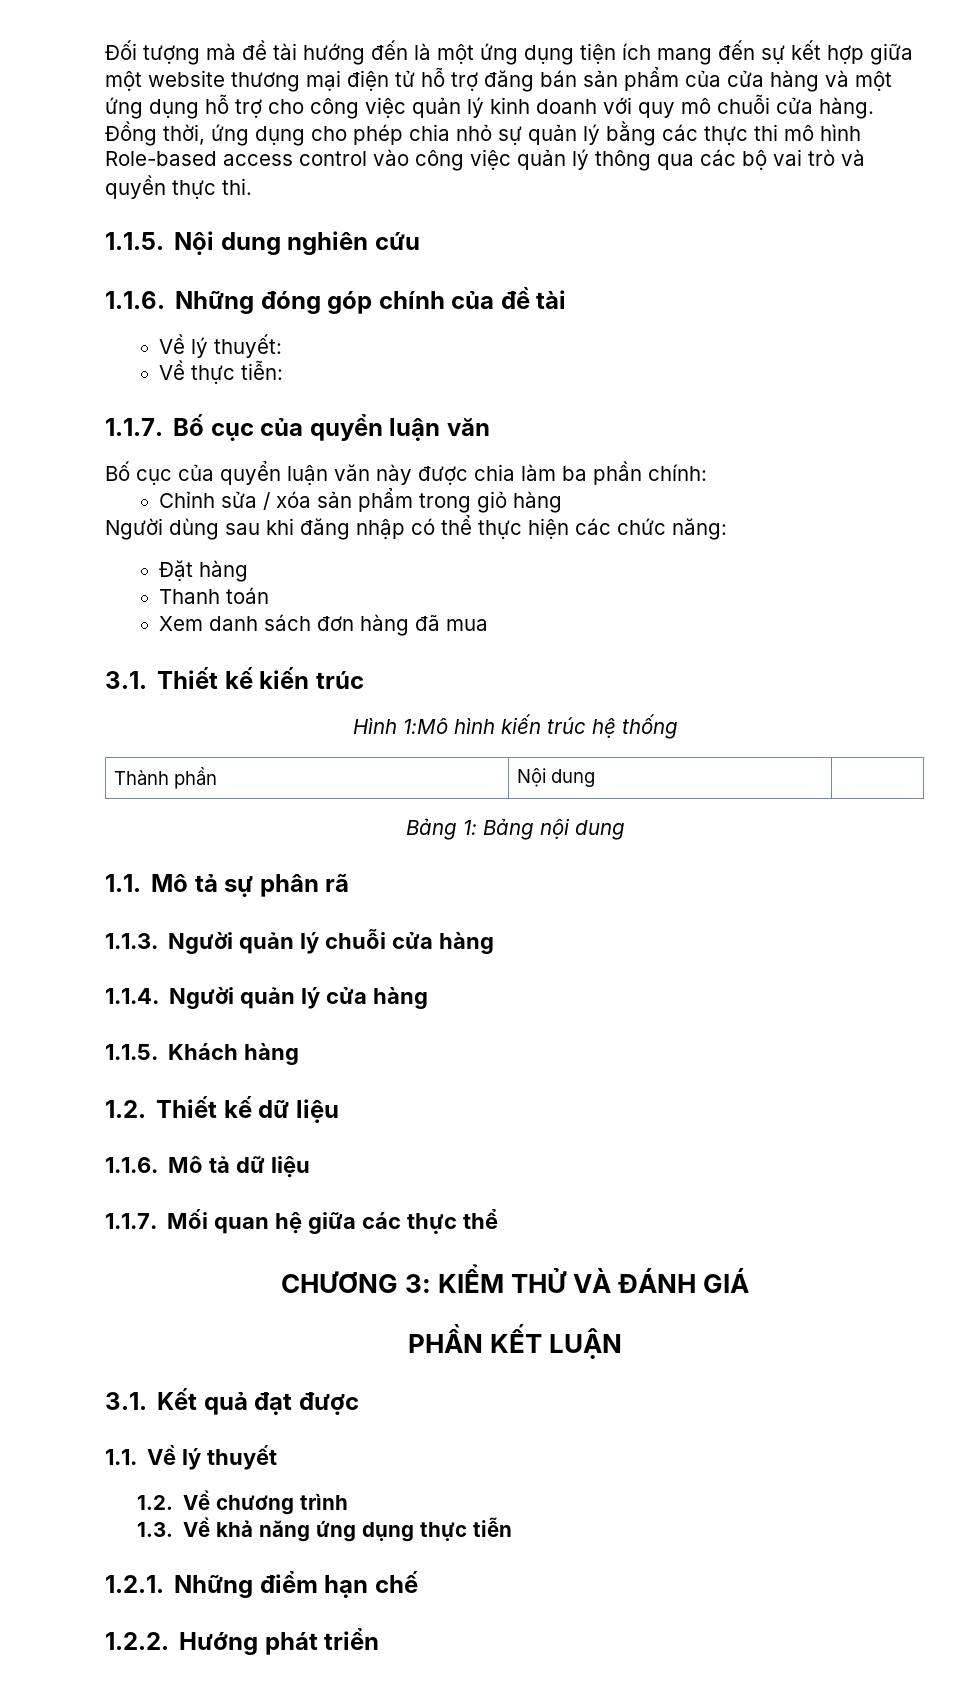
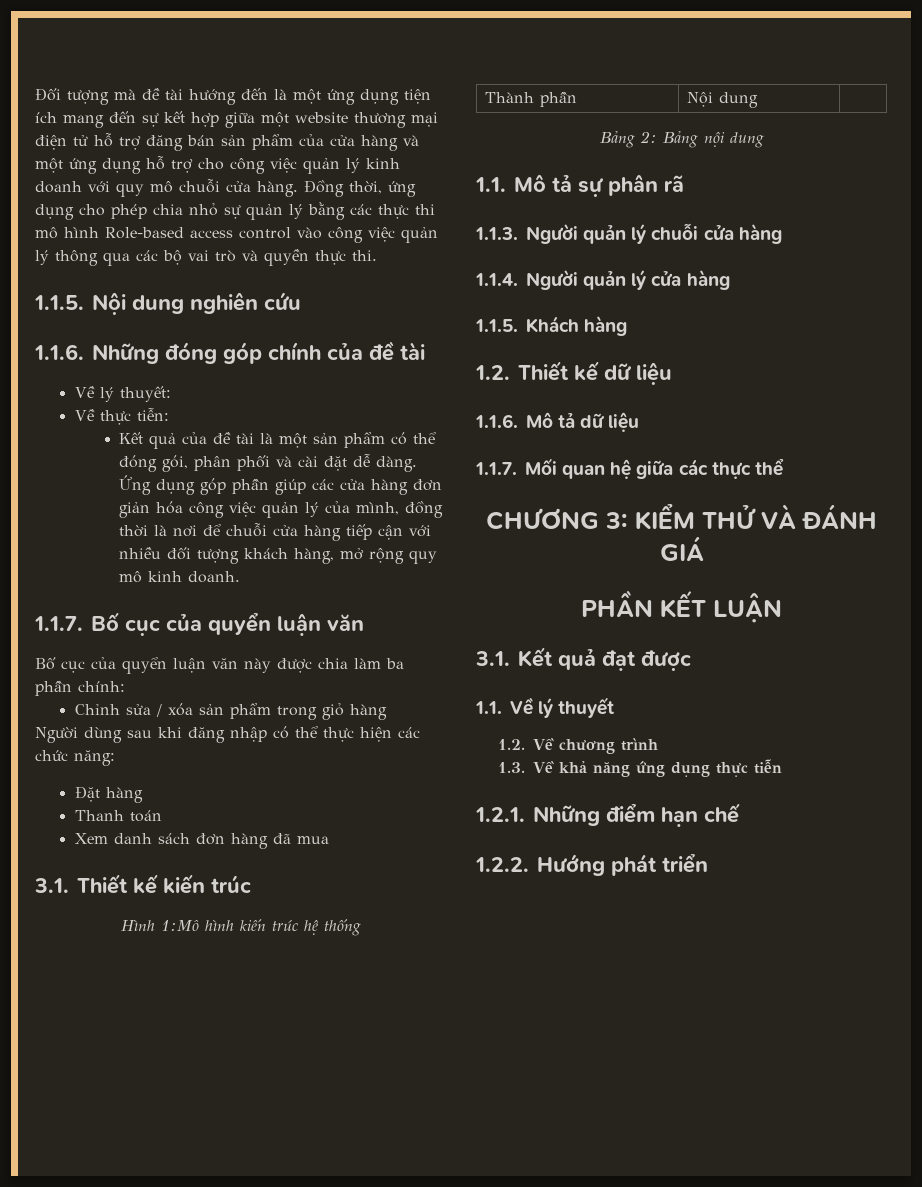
(284, 370) none -> [119,432,437,449] [119,454,418,472] [119,475,443,495] [119,501,444,518] [119,523,432,541] [119,547,438,564] [119,571,241,583] // Kết quả của đề tài là một sản phẩm có thể đóng gói, phân phối và cài đặt dễ dàng. Ứng dụng góp phần giúp các cửa hàng đơn giản hóa công việc quản lý của mình, đồng thời là nơi để chuỗi cửa hàng tiếp cận với nhiều đối tượng khách hàng, mở rộng quy mô kinh doanh.
[462,820,477,835] 1: -> [639,131,657,143] 2:

